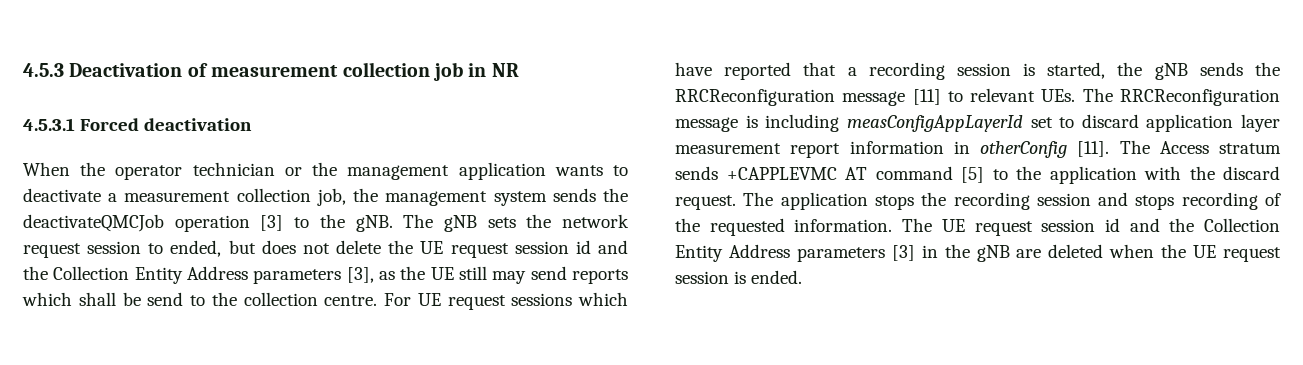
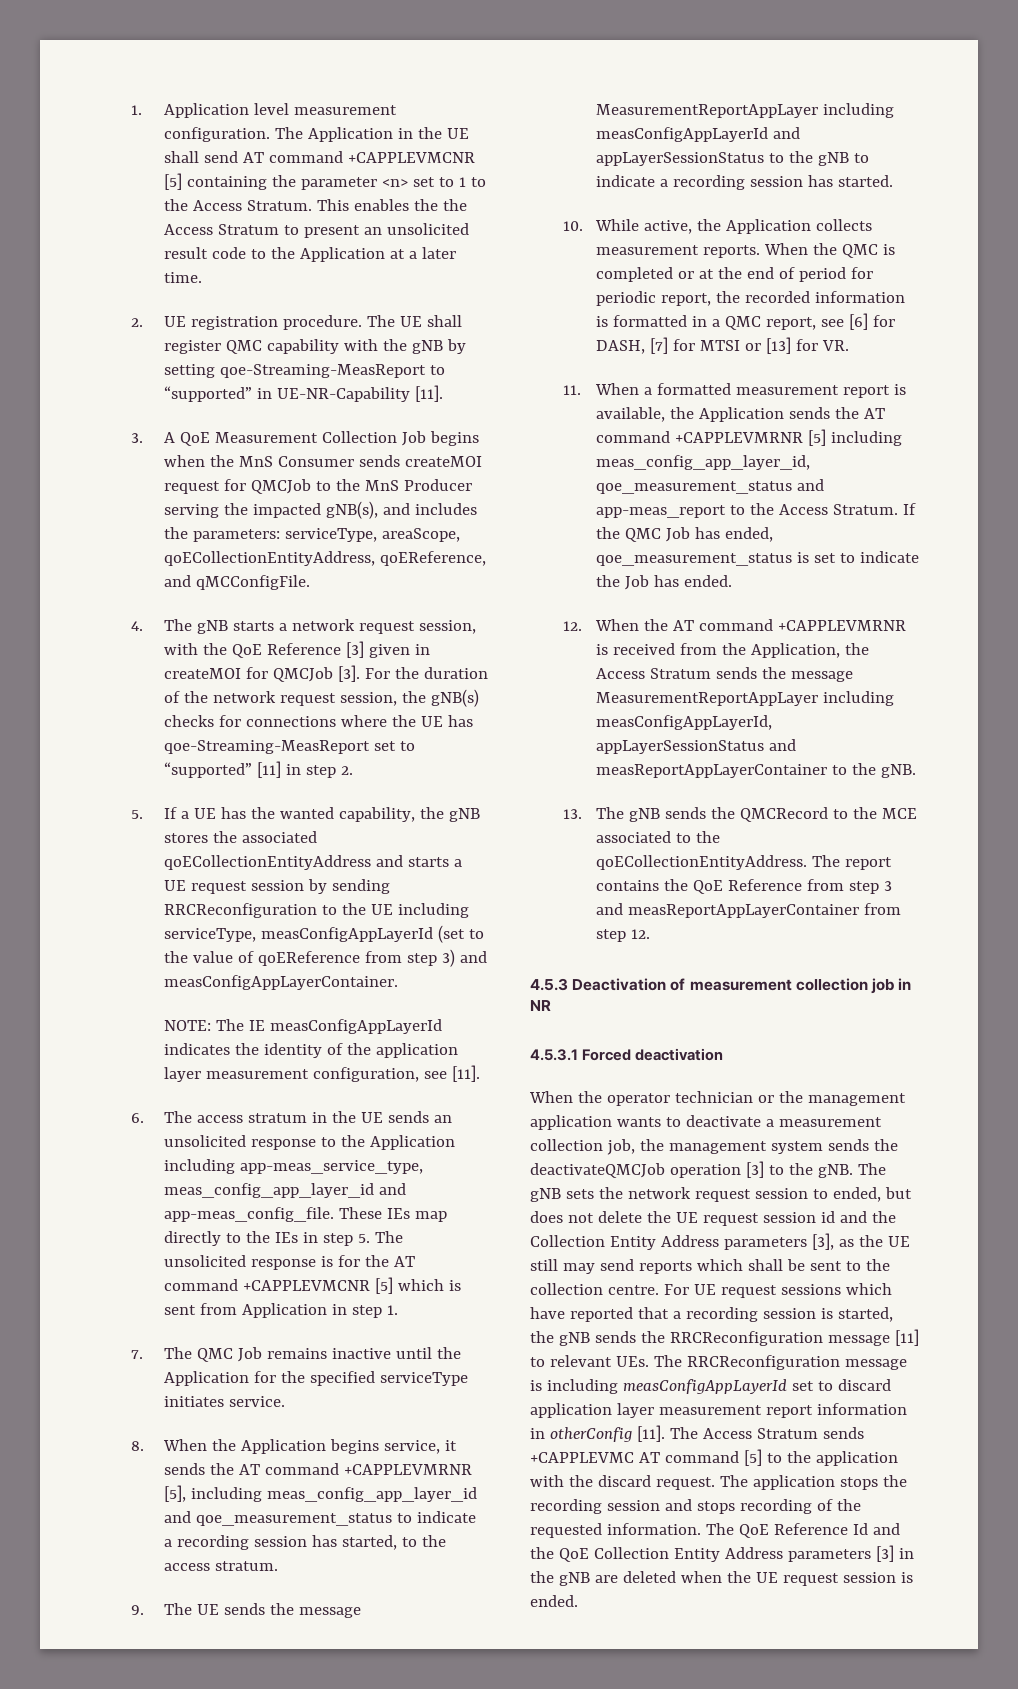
(23, 70) none -> [130,103,397,118] [163,127,469,142] [163,151,475,163] [163,173,486,190] [163,199,467,211] [163,223,469,238] [163,247,456,262] [163,272,202,283] [130,315,462,330] [163,339,466,354] [163,364,445,378] [163,385,443,402] [130,431,479,446] [163,455,482,467] [163,479,472,494] [163,501,477,519] [163,527,460,542] [163,551,486,566] [163,575,310,590] [130,619,476,634] [163,641,430,658] [163,665,488,682] [163,689,479,707] [163,715,473,727] [163,740,415,754] [163,761,353,778] [130,807,480,822] [163,831,317,843] [163,855,462,870] [163,879,390,894] [163,903,469,918] [163,925,484,943] [163,949,487,967] [163,975,398,990] [163,1019,442,1034] [163,1043,458,1058] [163,1065,480,1082] [130,1111,452,1123] [163,1135,455,1150] [163,1159,423,1174] [163,1183,406,1198] [163,1207,447,1222] [163,1231,403,1246] [163,1255,415,1270] [163,1277,461,1294] [163,1303,398,1318] [130,1347,461,1362] [163,1371,468,1386] [163,1396,285,1407] [130,1439,457,1454] [163,1463,472,1475] [163,1485,477,1502] [163,1511,476,1526] [163,1535,446,1550] [163,1561,278,1571] [130,1603,361,1618] [595,103,894,118] [595,127,800,142] [595,151,869,166] [595,175,893,190] [562,219,872,234] [595,243,895,258] [595,267,873,282] [595,291,905,306] [595,313,895,330] [595,337,849,354] [562,383,906,398] [595,407,885,422] [595,429,902,446] [595,455,810,470] [595,479,824,494] [595,503,916,518] [595,527,773,542] [595,551,919,566] [595,575,732,590] [562,619,906,631] [595,643,869,658] [595,667,853,682] [595,691,894,706] [595,715,772,730] [595,739,796,754] [595,763,916,778] [562,807,917,822] [595,831,720,843] [595,855,892,870] [595,879,892,894] [595,903,901,918] [595,929,650,942] 1. Application level measurement configuration. The Application in the UE shall send AT command +CAPPLEVMCNR [5] containing the parameter <n> set to 1 to the Access Stratum. This enables the the Access Stratum to present an unsolicited result code to the Application at a later time. // 2. UE registration procedure. The UE shall register QMC capability with the gNB by setting qoe-Streaming-MeasReport to “supported” in UE-NR-Capability [11]. // 3. A QoE Measurement Collection Job begins when the MnS Consumer sends createMOI request for QMCJob to the MnS Producer serving the impacted gNB(s), and includes the parameters: serviceType, areaScope, qoECollectionEntityAddress, qoEReference, and qMCConfigFile. // 4. The gNB starts a network request session, with the QoE Reference [3] given in createMOI for QMCJob [3]. For the duration of the network request session, the gNB(s) checks for connections where the UE has qoe-Streaming-MeasReport set to “supported” [11] in step 2. // 5. If a UE has the wanted capability, the gNB stores the associated qoECollectionEntityAddress and starts a UE request session by sending RRCReconfiguration to the UE including serviceType, measConfigAppLayerId (set to the value of qoEReference from step 3) and measConfigAppLayerContainer. // NOTE: The IE measConfigAppLayerId indicates the identity of the application layer measurement configuration, see [11]. // 6. The access stratum in the UE sends an unsolicited response to the Application including app-meas_service_type, meas_config_app_layer_id and app-meas_config_file. These IEs map directly to the IEs in step 5. The unsolicited response is for the AT command +CAPPLEVMCNR [5] which is sent from Application in step 1. // 7. The QMC Job remains inactive until the Application for the specified serviceType initiates service. // 8. When the Application begins service, it sends the AT command +CAPPLEVMRNR [5], including meas_config_app_layer_id and qoe_measurement_status to indicate a recording session has started, to the access stratum. // 9. The UE sends the message MeasurementReportAppLayer including measConfigAppLayerId and appLayerSessionStatus to the gNB to indicate a recording session has started. // 10. While active, the Application collects measurement reports. When the QMC is completed or at the end of period for periodic report, the recorded information is formatted in a QMC report, see [6] for DASH, [7] for MTSI or [13] for VR. // 11. When a formatted measurement report is available, the Application sends the AT command +CAPPLEVMRNR [5] including meas_config_app_layer_id, qoe_measurement_status and app-meas_report to the Access Stratum. If the QMC Job has ended, qoe_measurement_status is set to indicate the Job has ended. // 12. When the AT command +CAPPLEVMRNR is received from the Application, the Access Stratum sends the message MeasurementReportAppLayer including measConfigAppLayerId, appLayerSessionStatus and measReportAppLayerContainer to the gNB. // 13. The gNB sends the QMCRecord to the MCE associated to the qoECollectionEntityAddress. The report contains the QoE Reference from step 3 and measReportAppLayerContainer from step 12. //
[147,292,184,306] send -> [809,1261,842,1271] sent
[1219,143,1281,154] stratum -> [756,1428,818,1439] Stratum
[941,218,1195,236] UE request session id and the -> [738,1523,900,1538] [530,1547,589,1562] QoE Reference Id and the QoE

